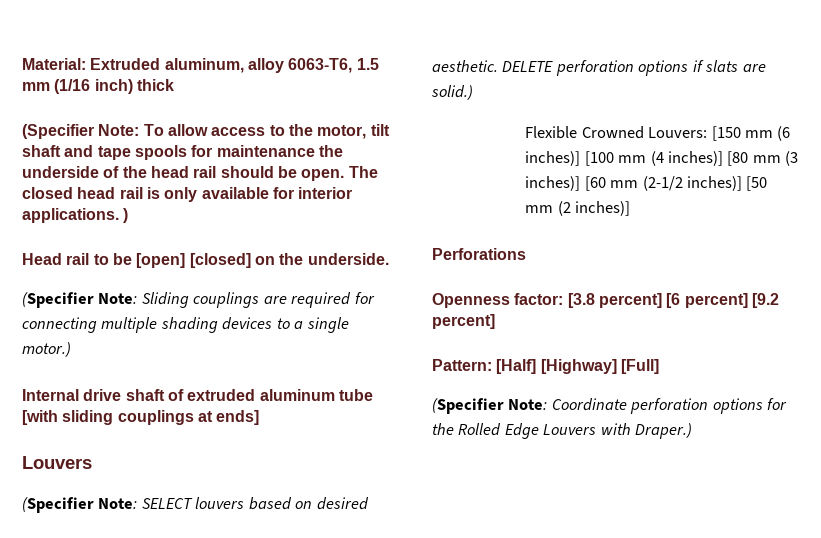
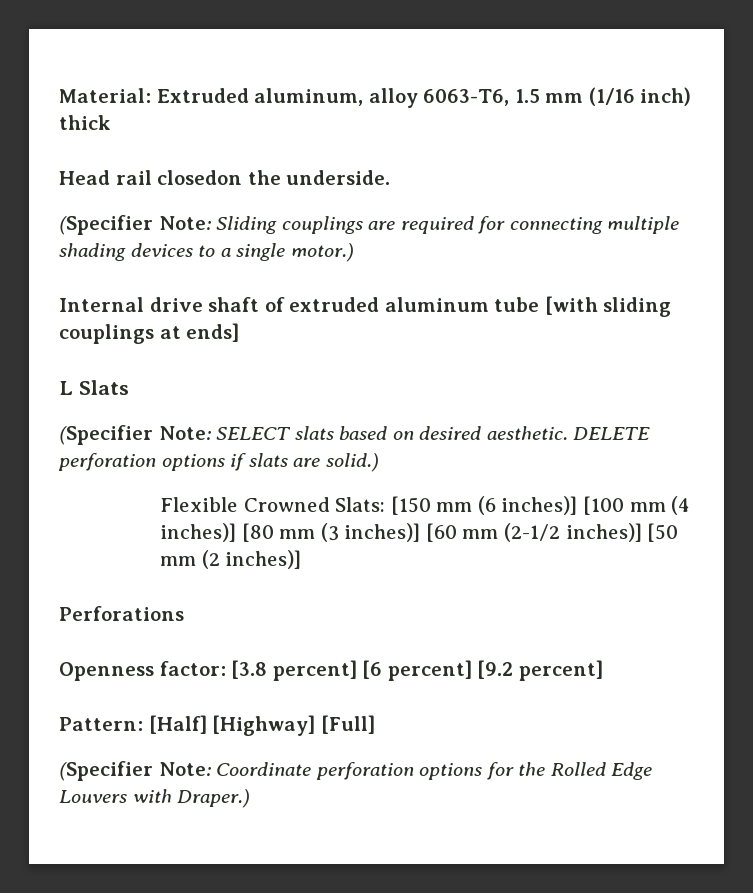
[22,124,390,139] [22,145,343,160] [22,166,378,181] [22,187,353,202] [22,208,129,223] [22,253,275,268] (Specifier Note: To allow access to the motor, tilt shaft and tape spools for maintenance the underside of the head rail should be open. The closed head rail is only available for interior applications. ) // Head rail to be [open] [closed] on -> [59,170,243,185] Head rail closedon
[22,456,92,469] Louvers -> [59,380,129,395] L Slats
[195,497,245,509] louvers -> [294,426,334,440] slats
[648,127,708,138] Louvers: -> [335,497,386,512] Slats:

